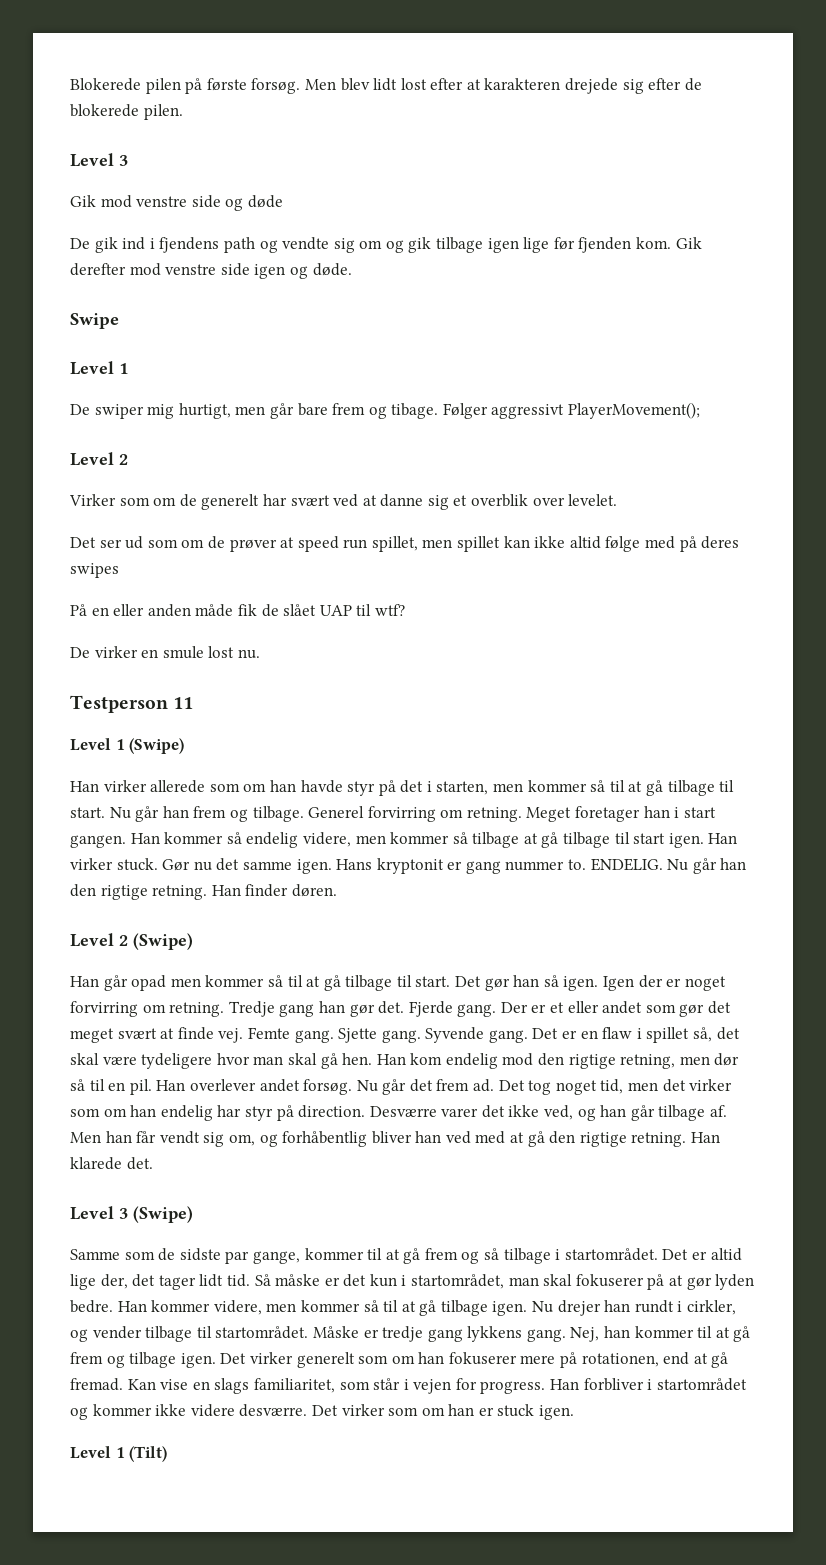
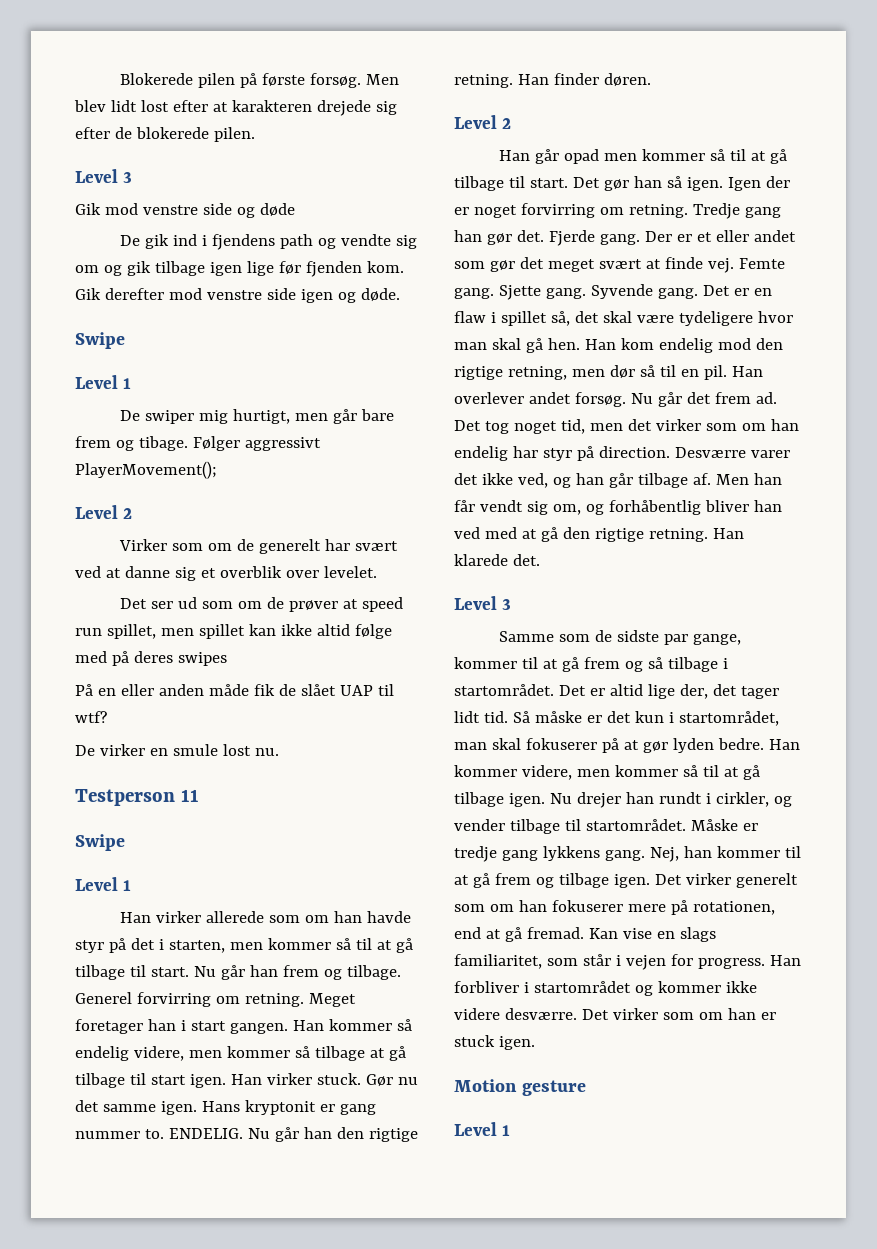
[70,738,185,754] // Level 1 (Swipe) -> [75,834,125,851] [75,877,132,891] // Swipe // Level 1
[133,933,193,950] (Swipe) -> (512, 123) none
[133,1206,193,1223] (Swipe) -> (512, 604) none
[70,1446,168,1462] // Level 1 (Tilt) -> [454,1079,586,1096] [454,1122,511,1136] // Motion gesture // Level 1

